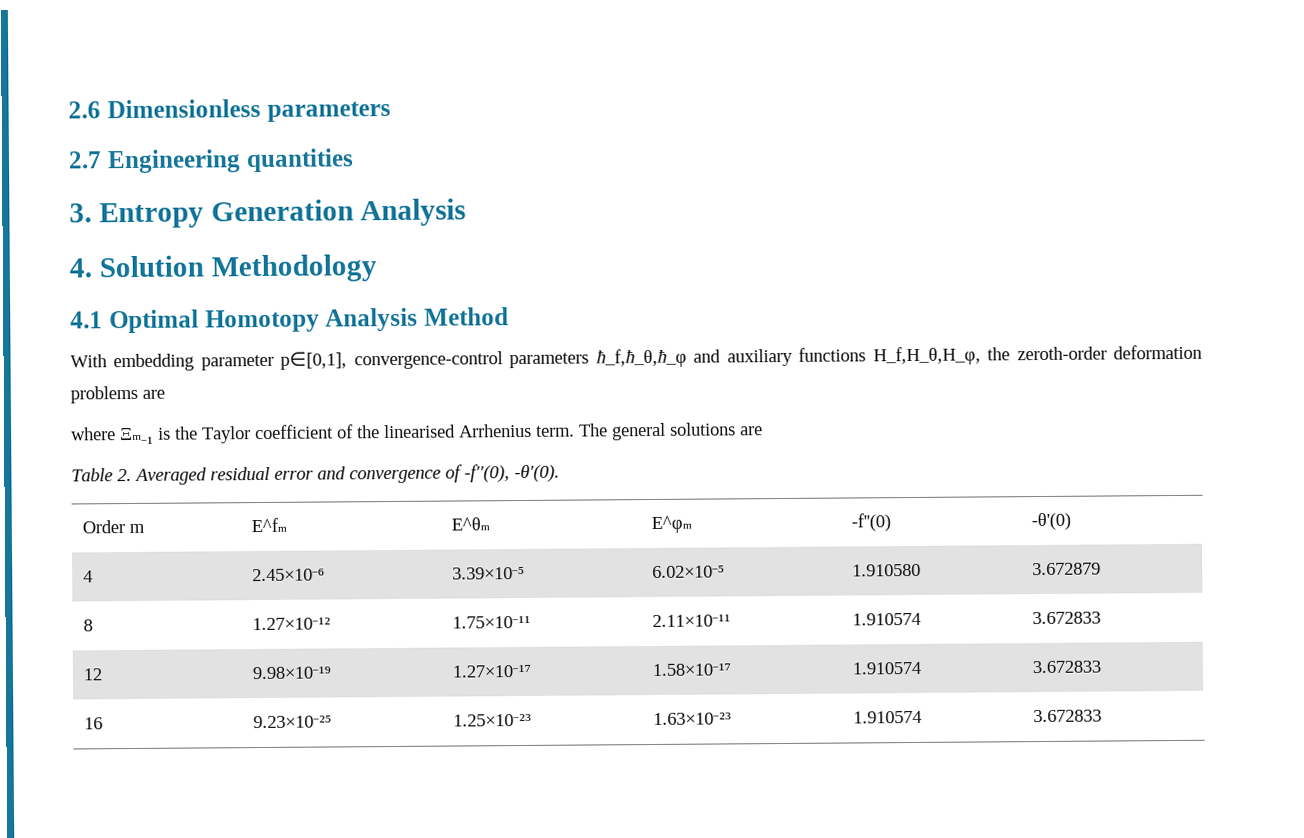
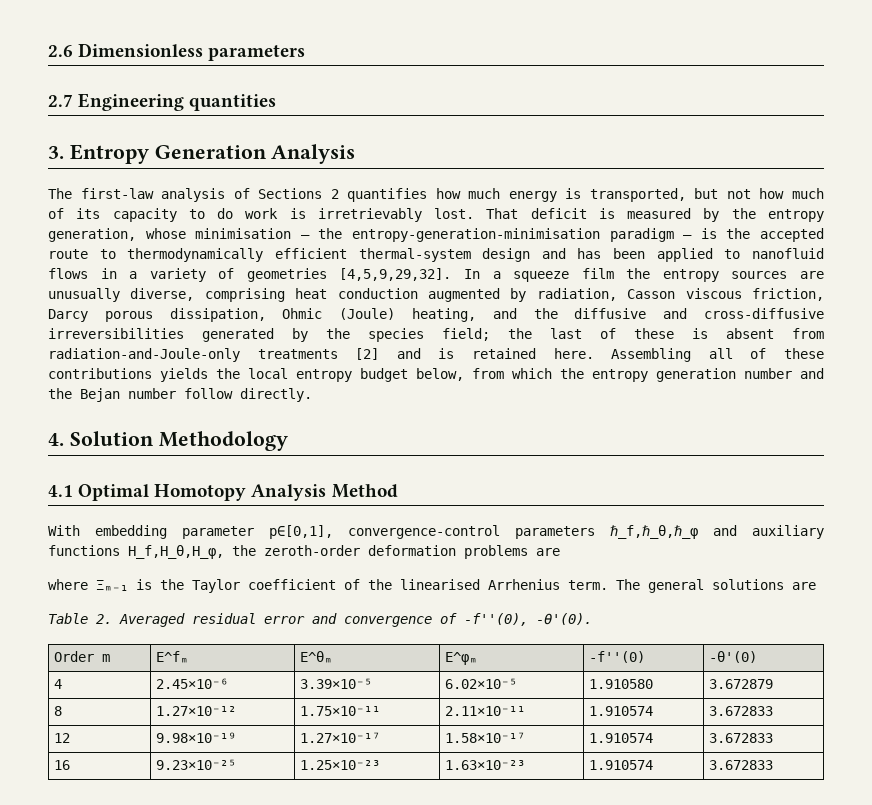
(467, 212) none -> [48,188,824,202] [48,208,824,222] [48,228,825,242] [48,248,824,262] [48,268,824,282] [48,288,824,302] [48,308,824,322] [48,328,824,342] [48,348,825,362] [48,368,824,382] [48,388,312,402] // The first-law analysis of Sections 2 quantifies how much energy is transported, but not how much of its capacity to do work is irretrievably lost. That deficit is measured by the entropy generation, whose minimisation — the entropy-generation-minimisation paradigm — is the accepted route to thermodynamically efficient thermal-system design and has been applied to nanofluid flows in a variety of geometries [4,5,9,29,32]. In a squeeze film the entropy sources are unusually diverse, comprising heat conduction augmented by radiation, Casson viscous friction, Darcy porous dissipation, Ohmic (Joule) heating, and the diffusive and cross-diffusive irreversibilities generated by the species field; the last of these is absent from radiation-and-Joule-only treatments [2] and is retained here. Assembling all of these contributions yields the local entropy budget below, from which the entropy generation number and the Bejan number follow directly.

